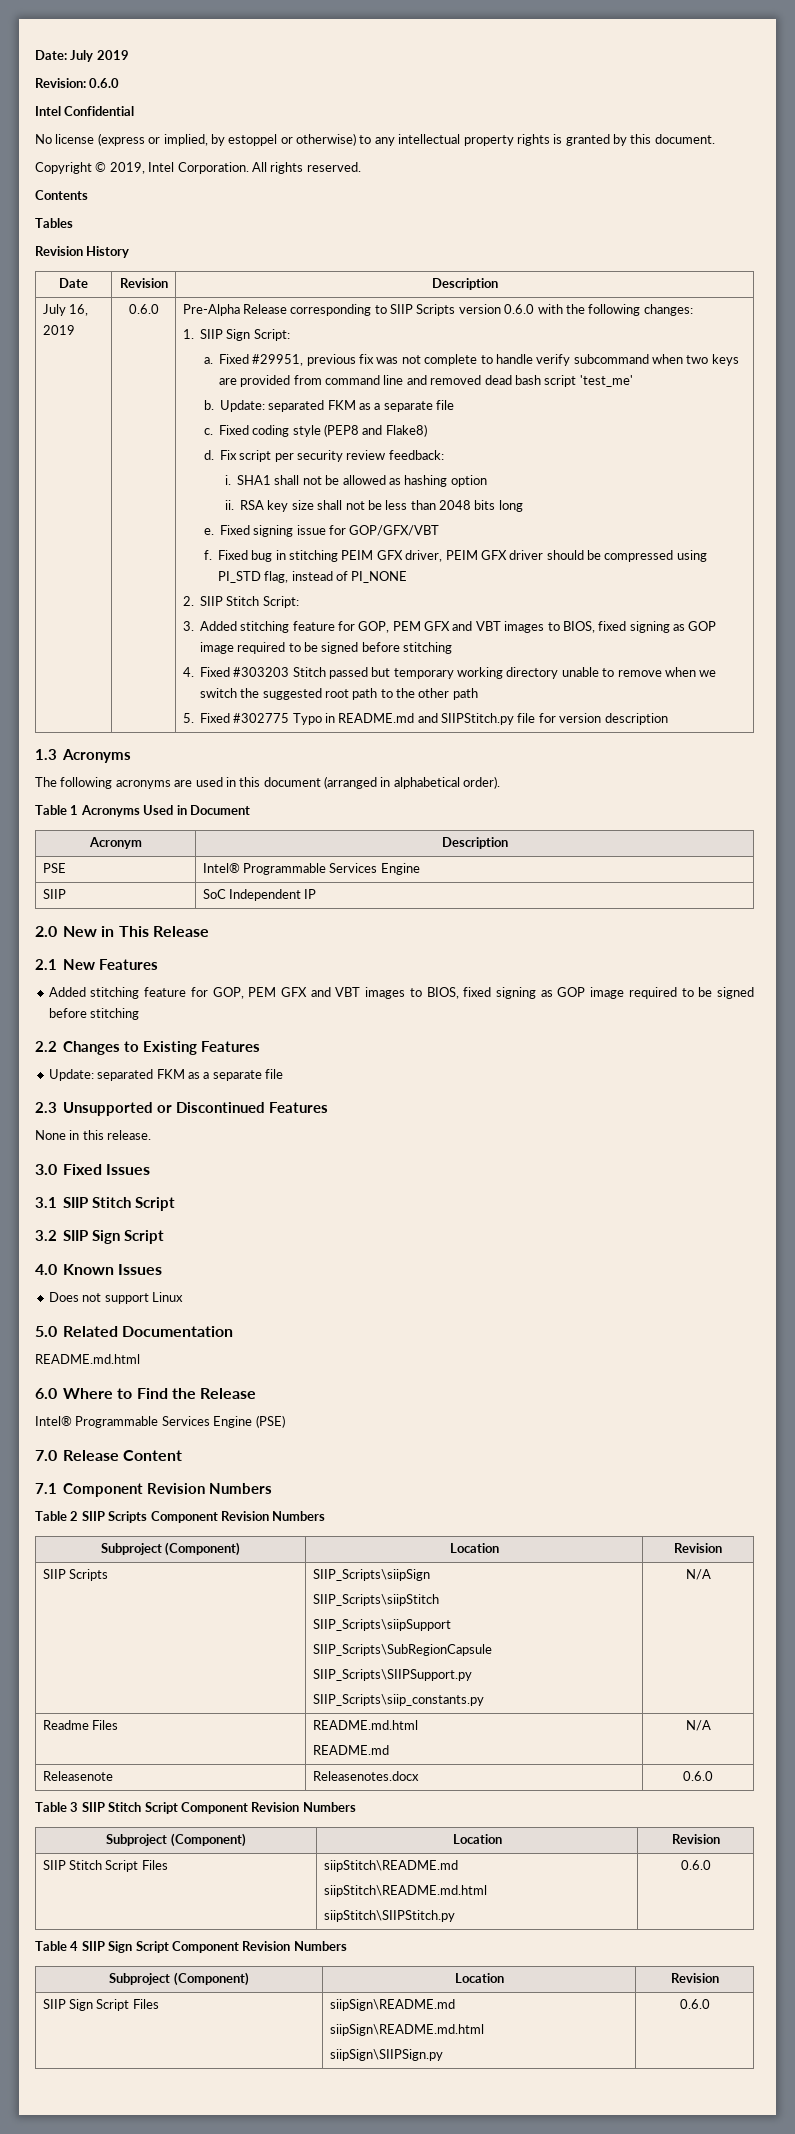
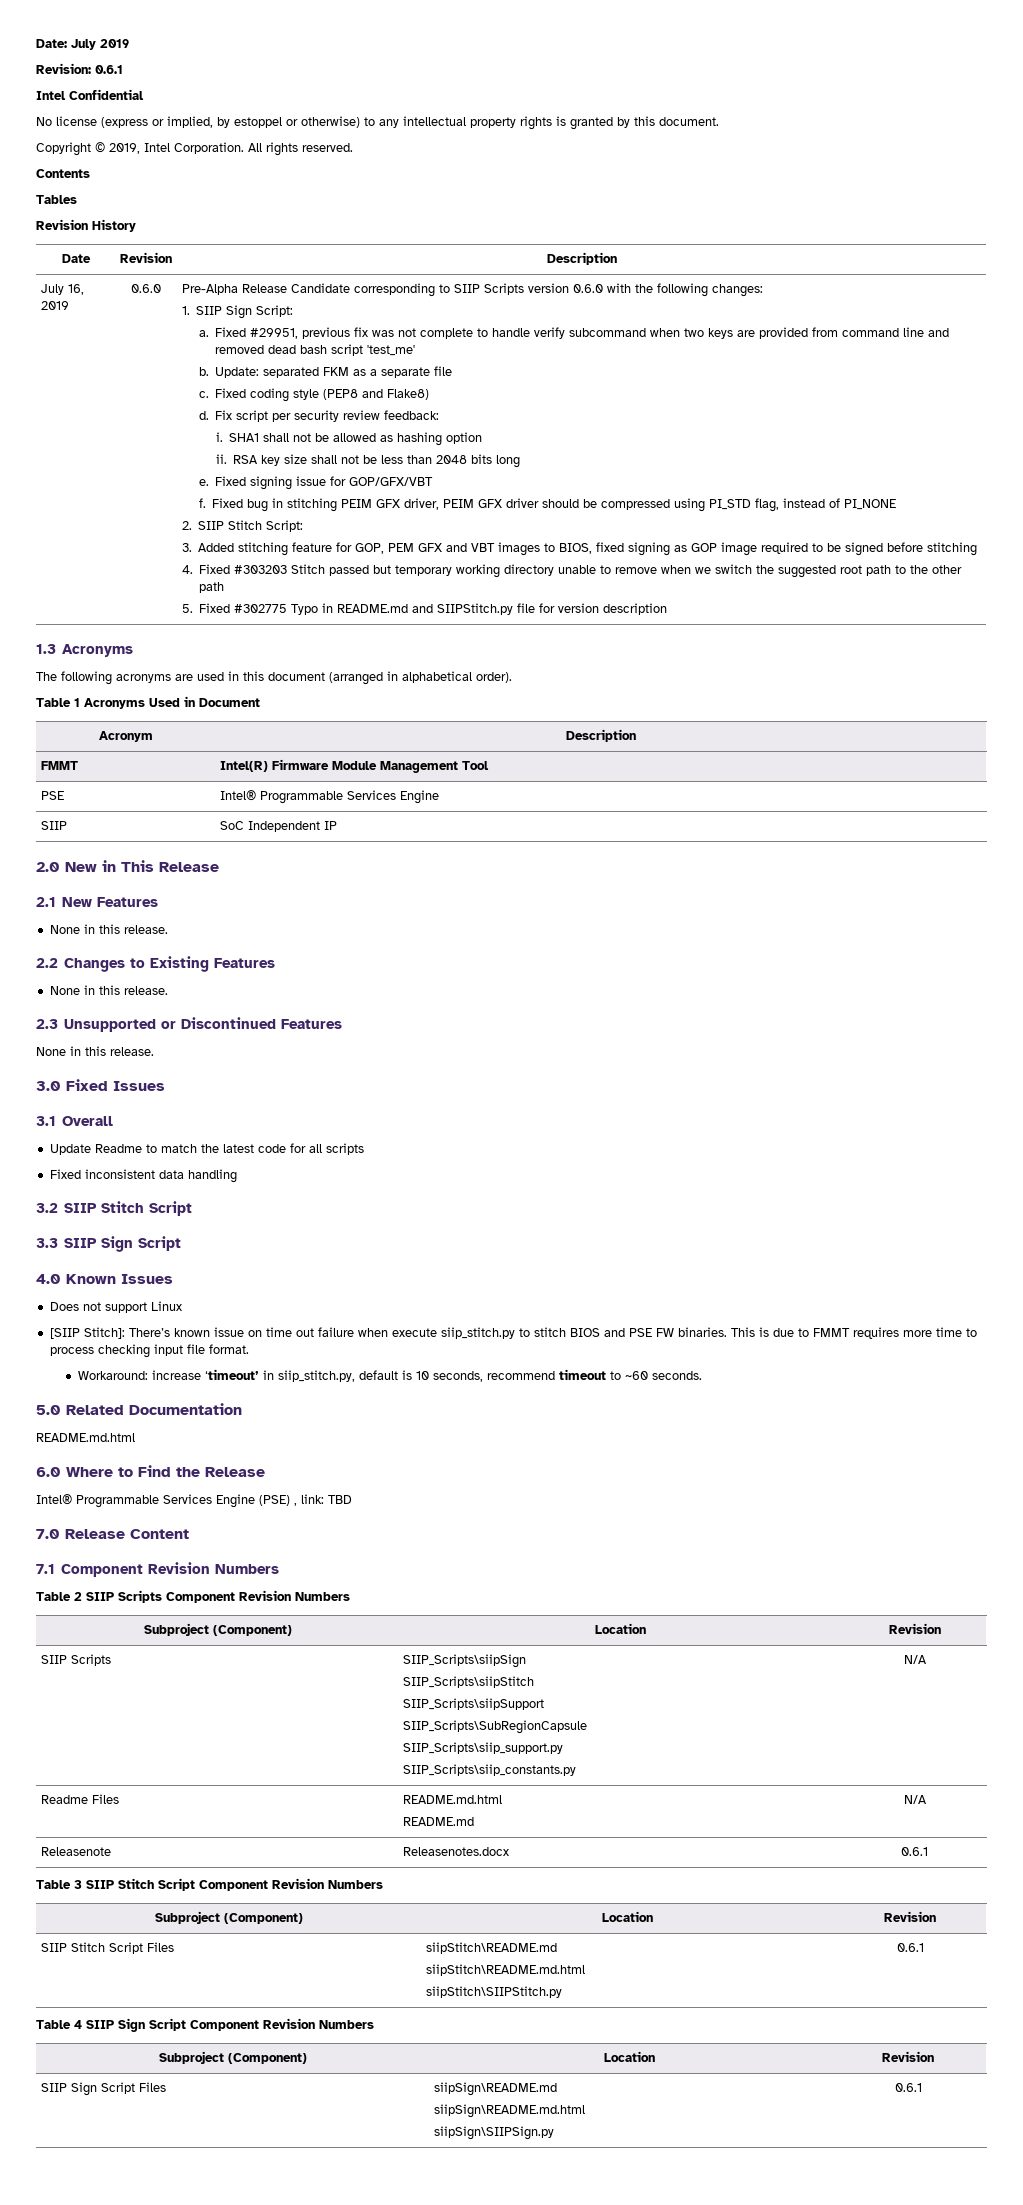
[89,78,120,88] 0.6.0 -> [95,65,123,74] 0.6.1
(287, 309) none -> [291,283,351,293] Candidate
(508, 843) none -> [41,761,79,770] [220,759,490,773] // FMMT | Intel(R) Firmware Module Management Tool
[48,987,754,999] [48,1008,140,1020] Added stitching feature for GOP, PEM GFX and VBT images to BIOS, fixed signing as GOP image required to be signed before stitching -> [49,924,168,934] None in this release.
[48,1069,283,1081] Update: separated FKM as a separate file -> [49,985,168,995] None in this release.
(57, 1202) none -> [62,1116,114,1126] [49,1143,364,1155] [49,1169,237,1183] [36,1203,58,1213] Overall // Update Readme to match the latest code for all scripts // Fixed inconsistent data handling // 3.2
[35,1230,57,1241] 3.2 -> [36,1238,58,1248] 3.3
(183, 1297) none -> [49,1327,977,1339] [49,1344,249,1358] [77,1369,702,1382] // [SIIP Stitch]: There’s known issue on time out failure when execute siip_stitch.py to stitch BIOS and PSE FW binaries. This is due to FMMT requires more time to process checking input file format. // Workaround: increase ‘timeout’ in siip_stitch.py, default is 10 seconds, recommend timeout to ~60 seconds.
(285, 1421) none -> [294,1494,352,1506] , link: TBD
[312,1669,472,1681] SIIP_Scripts\SIIPSupport.py -> [403,1742,564,1754] SIIP_Scripts\siip_support.py
[683,1771,713,1781] 0.6.0 -> [901,1847,928,1856] 0.6.1
[680,1860,711,1870] 0.6.0 -> [896,1943,924,1952] 0.6.1
[679,1999,710,2009] 0.6.0 -> [894,2083,922,2092] 0.6.1

